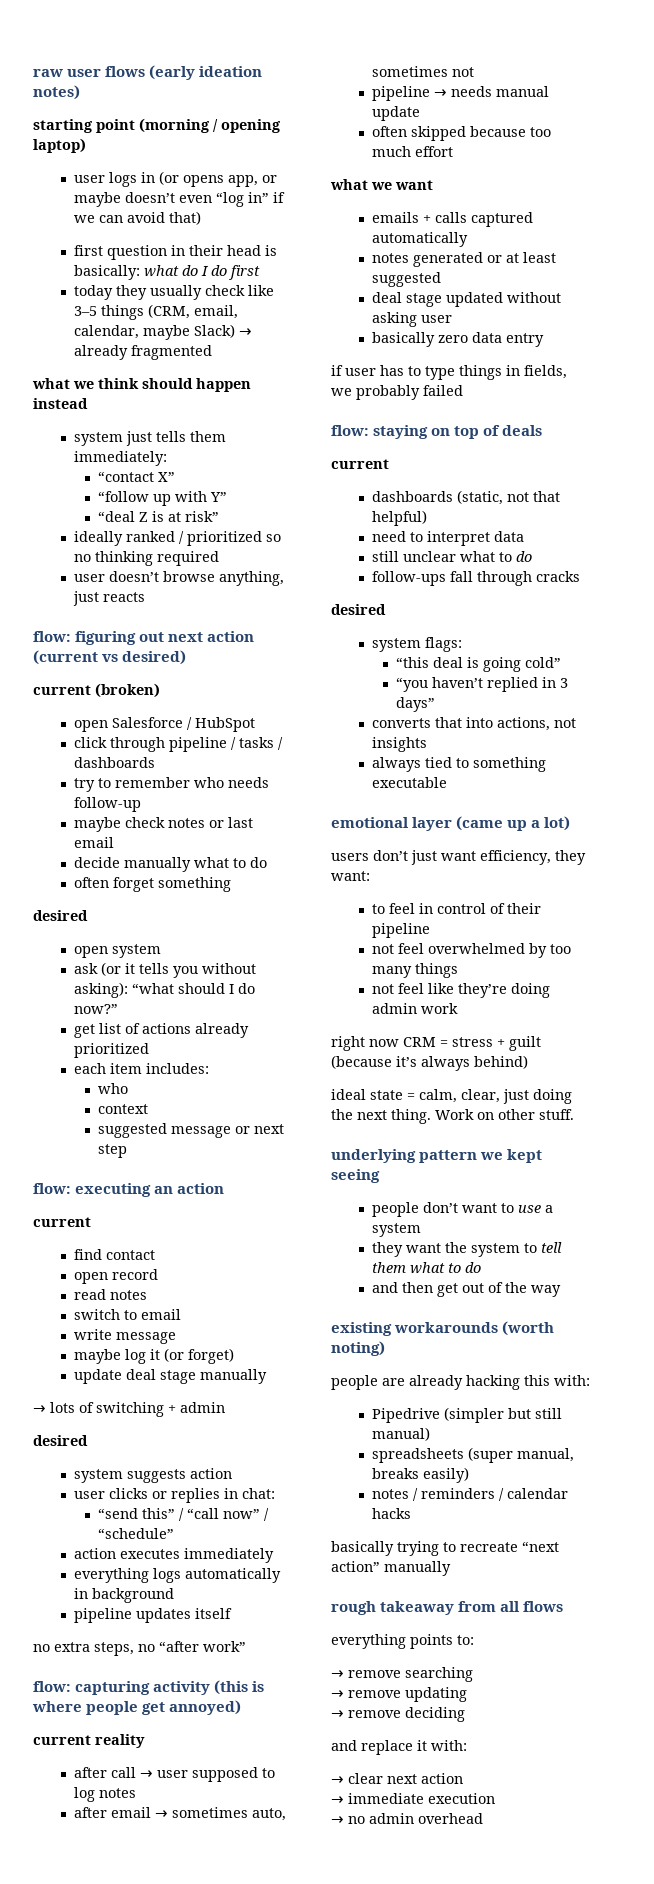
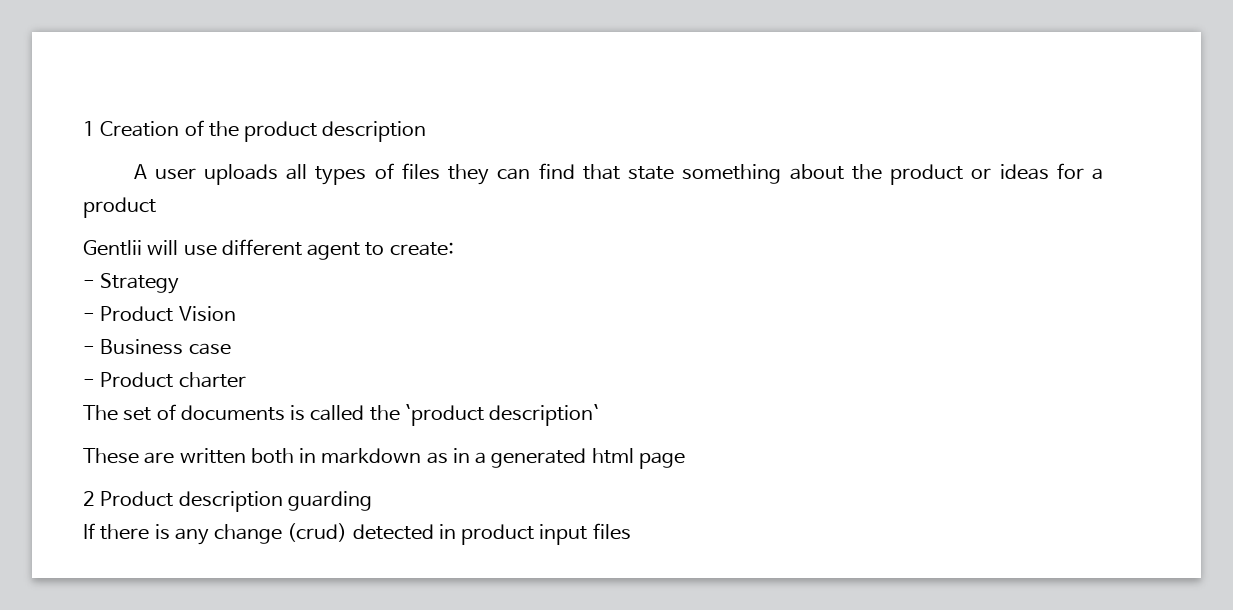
[33,65,263,80] [33,85,80,100] [33,118,281,133] [33,138,86,153] [73,171,277,187] [73,192,285,207] [73,211,201,225] [73,245,277,260] [73,265,260,280] [73,285,274,300] [73,304,238,320] [73,324,252,340] [73,345,212,360] [32,378,251,392] [33,398,88,409] [73,431,226,446] [73,451,167,466] [98,471,176,482] [98,491,228,506] [98,511,220,522] [73,531,281,546] [73,551,219,566] [73,571,284,586] [72,591,145,606] [33,631,255,645] [33,650,187,665] [33,683,160,698] [73,717,255,732] [73,737,283,752] [73,757,155,768] [73,777,269,792] [73,797,141,812] [73,817,253,832] [73,837,114,848] [73,857,267,872] [73,877,231,892] [33,910,88,921] [73,944,161,958] [73,962,256,978] [73,982,255,998] [73,1004,118,1014] [73,1023,249,1038] [73,1043,149,1058] [73,1063,209,1074] [98,1083,129,1094] [98,1104,149,1114] [98,1123,285,1138] [98,1144,128,1158] [33,1183,225,1197] [33,1217,91,1227] [73,1249,155,1260] [73,1269,158,1284] [73,1289,147,1300] [73,1309,181,1320] [73,1329,176,1344] [73,1348,234,1364] [73,1369,267,1384] [33,1402,225,1417] [33,1435,88,1446] [73,1468,232,1483] [73,1488,275,1503] [98,1508,270,1521] [98,1528,175,1539] [73,1548,274,1563] [73,1568,281,1583] [73,1588,174,1603] [73,1608,232,1623] [33,1641,246,1656] [33,1680,265,1695] [32,1700,242,1715] [33,1734,145,1748] [73,1767,275,1782] [73,1787,136,1802] [73,1807,286,1821] [371,66,474,77] [371,86,549,101] [371,106,420,121] [371,126,551,141] [371,146,453,157] [330,179,433,190] [371,212,533,227] [371,232,468,247] [371,252,556,267] [371,272,441,287] [371,292,561,307] [371,312,452,327] [371,332,544,347] [331,365,567,380] [331,385,463,400] [331,425,543,439] [331,459,389,469] [371,490,560,505] [371,510,427,526] [371,531,524,546] [371,551,532,562] [371,571,580,586] [331,604,386,615] [371,637,462,652] [396,657,562,672] [396,677,569,692] [396,697,436,712] [371,717,576,731] [371,737,427,752] [371,757,546,772] [371,777,447,788] [331,816,571,831] [331,850,586,865] [331,871,370,881] [371,903,541,914] [371,923,430,938] [371,943,571,958] [371,963,458,978] [371,983,550,998] [371,1003,458,1014] [331,1036,541,1051] [331,1055,528,1071] [331,1089,572,1104] [331,1109,574,1124] [331,1149,543,1163] [331,1169,380,1183] [371,1202,553,1217] [371,1223,421,1237] [371,1242,562,1257] [371,1262,481,1274] [371,1282,561,1297] [331,1321,555,1336] [331,1341,385,1356] [331,1375,590,1390] [371,1407,562,1423] [371,1427,430,1441] [371,1447,574,1463] [371,1467,469,1483] [371,1488,568,1501] [371,1508,411,1519] [331,1541,559,1556] [331,1561,451,1576] [331,1601,564,1615] [331,1634,474,1649] [331,1667,473,1682] [331,1687,467,1702] [331,1707,465,1722] [331,1740,467,1755] [331,1773,463,1784] [331,1793,495,1804] [331,1813,483,1824] raw user flows (early ideation notes) // starting point (morning / opening laptop) // user logs in (or opens app, or maybe doesn’t even “log in” if we can avoid that) // first question in their head is basically: what do I do first // today they usually check like 3–5 things (CRM, email, calendar, maybe Slack) → already fragmented // what we think should happen instead // system just tells them immediately: // “contact X” // “follow up with Y” // “deal Z is at risk” // ideally ranked / prioritized so no thinking required // user doesn’t browse anything, just reacts // flow: figuring out next action (current vs desired) // current (broken) // open Salesforce / HubSpot // click through pipeline / tasks / dashboards // try to remember who needs follow-up // maybe check notes or last email // decide manually what to do // often forget something // desired // open system // ask (or it tells you without asking): “what should I do now?” // get list of actions already prioritized // each item includes: // who // context // suggested message or next step // flow: executing an action // current // find contact // open record // read notes // switch to email // write message // maybe log it (or forget) // update deal stage manually // → lots of switching + admin // desired // system suggests action // user clicks or replies in chat: // “send this” / “call now” / “schedule” // action executes immediately // everything logs automatically in background // pipeline updates itself // no extra steps, no “after work” // flow: capturing activity (this is where people get annoyed) // current reality // after call → user supposed to log notes // after email → sometimes auto, sometimes not // pipeline → needs manual update // often skipped because too much effort // what we want // emails + calls captured automatically // notes generated or at least suggested // deal stage updated without asking user // basically zero data entry // if user has to type things in fields, we probably failed // flow: staying on top of deals // current // dashboards (static, not that helpful) // need to interpret data // still unclear what to do // follow-ups fall through cracks // desired // system flags: // “this deal is going cold” // “you haven’t replied in 3 days” // converts that into actions, not insights // always tied to something executable // emotional layer (came up a lot) // users don’t just want efficiency, they want: // to feel in control of their pipeline // not feel overwhelmed by too many things // not feel like they’re doing admin work // right now CRM = stress + guilt (because it’s always behind) // ideal state = calm, clear, just doing the next thing. Work on other stuff. // underlying pattern we kept seeing // people don’t want to use a system // they want the system to tell them what to do // and then get out of the way // existing workarounds (worth noting) // people are already hacking this with: // Pipedrive (simpler but still manual) // spreadsheets (super manual, breaks easily) // notes / reminders / calendar hacks // basically trying to recreate “next action” manually // rough takeaway from all flows // everything points to: // → remove searching // → remove updating // → remove deciding // and replace it with: // → clear next action // → immediate execution // → no admin overhead -> [83,120,427,142] [133,163,1104,185] [83,197,156,218] [83,239,454,260] [83,273,180,294] [83,306,236,322] [83,339,231,355] [83,372,246,388] [83,404,600,426] [83,448,685,469] [83,491,372,512] [83,523,631,545] 1 Creation of the product description // A user uploads all types of files they can find that state something about the product or ideas for a product // Gentlii will use different agent to create: // - Strategy // - Product Vision // - Business case // - Product charter // The set of documents is called the `product description` // These are written both in markdown as in a generated html page // 2 Product description guarding // If there is any change (crud) detected in product input files

